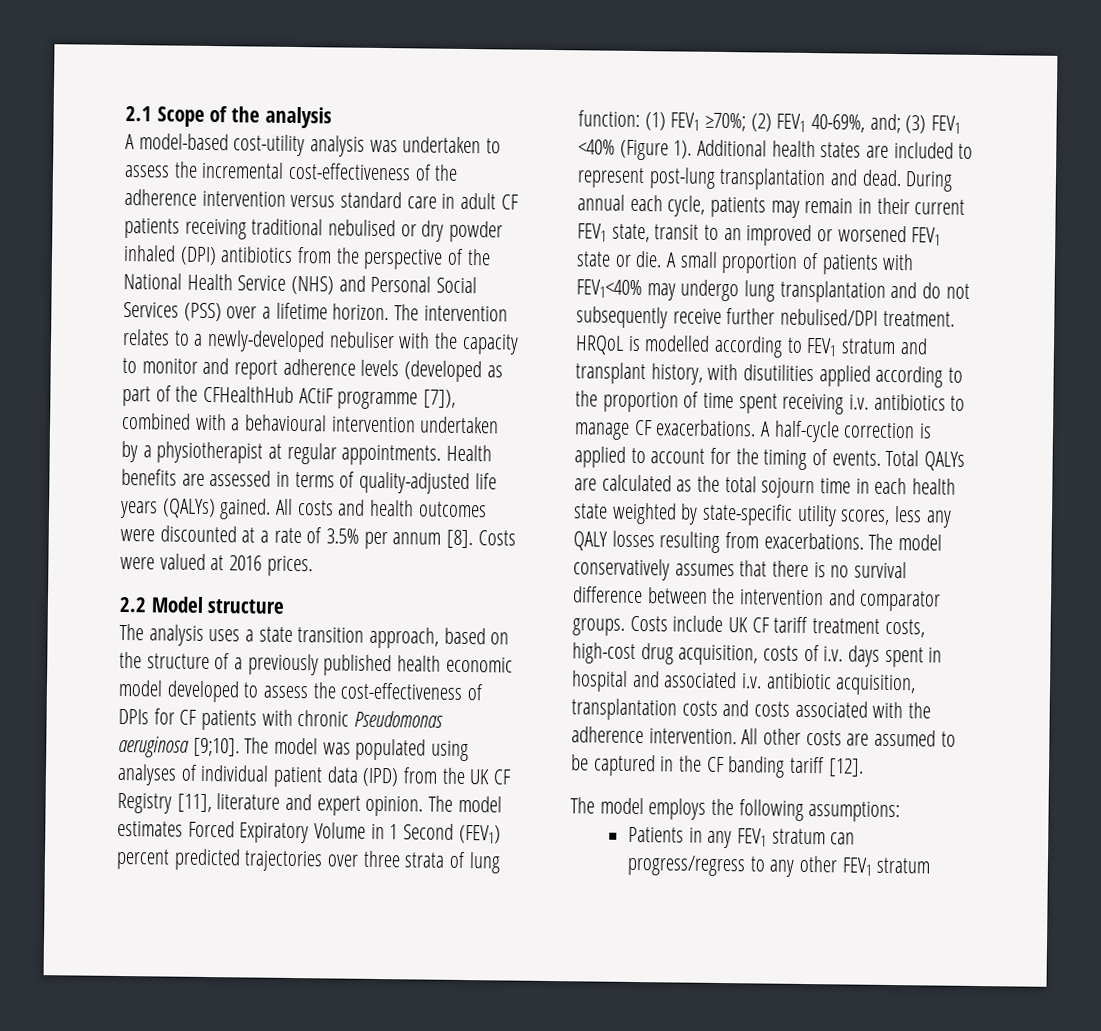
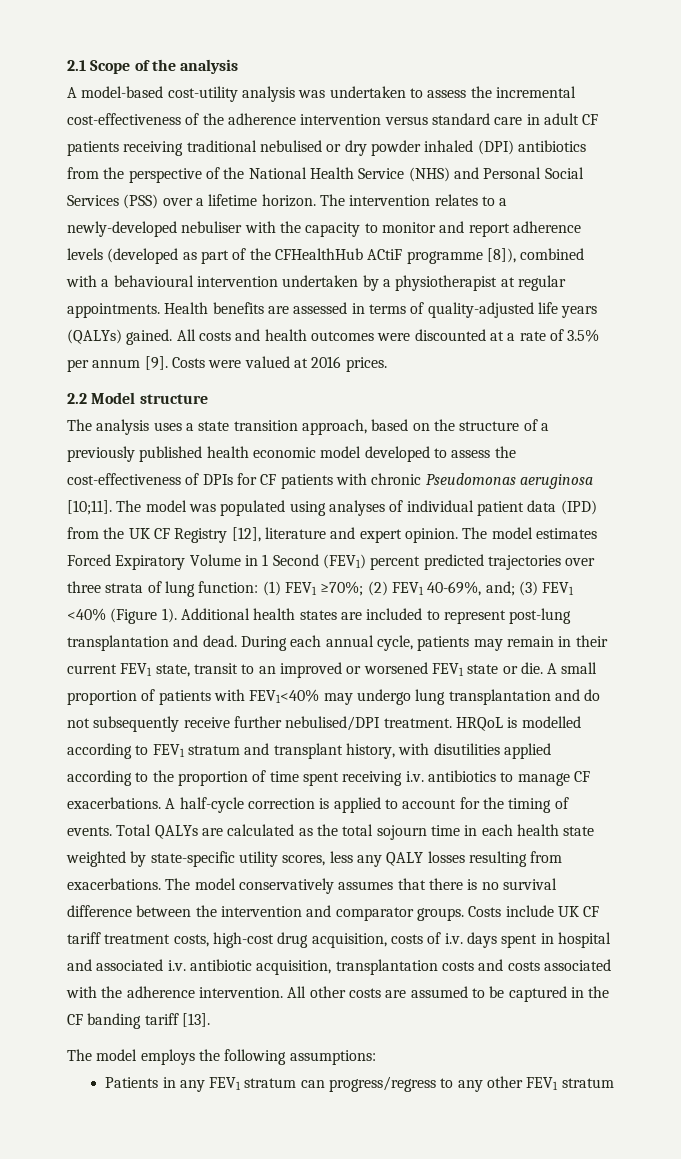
[423,389,457,408] [7]), -> [486,248,516,263] [8]),
[446,529,474,549] [8]. -> [144,356,168,370] [9].
[192,737,240,757] [9;10]. -> [67,500,112,515] [10;11].
[176,793,212,813] [11], -> [231,527,261,542] [12],
[577,194,663,212] annual each -> [290,635,374,647] each annual
[827,758,864,777] [12]. -> [181,1013,210,1027] [13].

